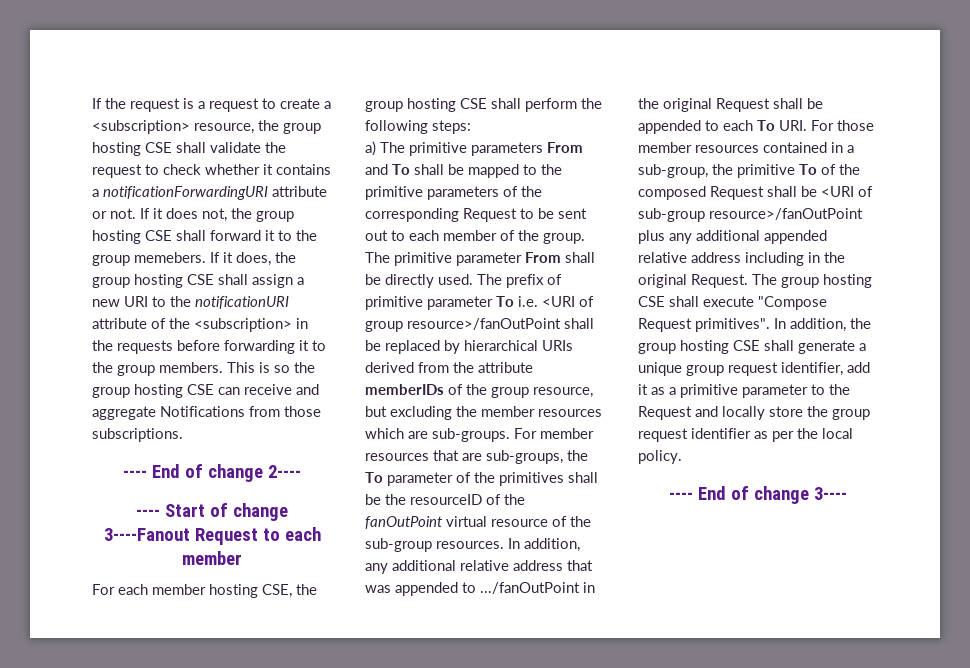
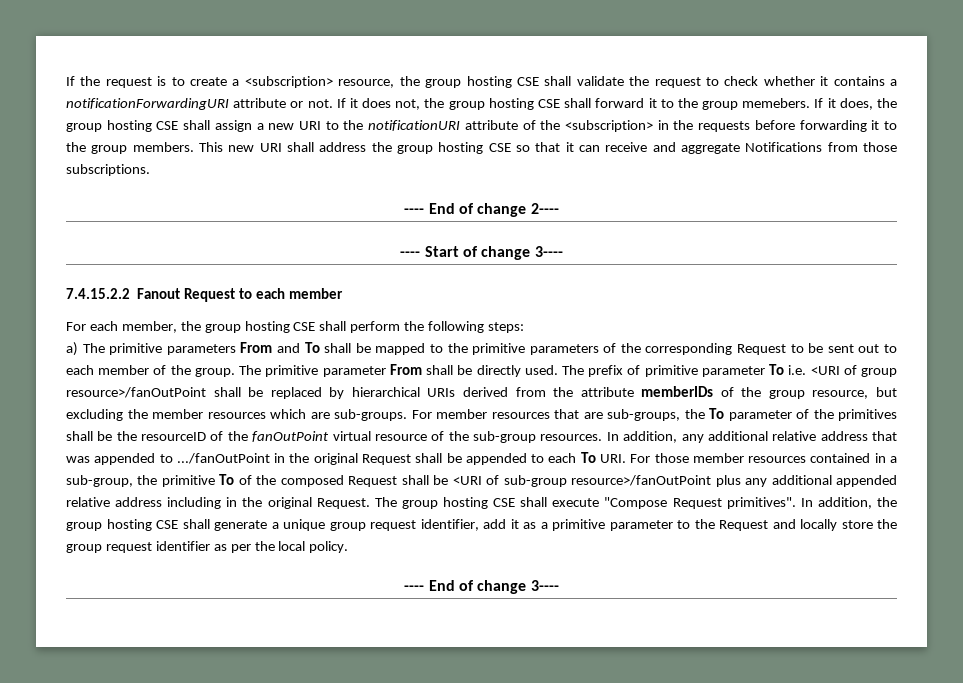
[198,98,259,112] a request -> (167, 81) none
[259,362,315,373] [92,384,214,398] is so the group hosting CSE -> [228,142,574,154] new URI shall address the group hosting CSE so that it
[103,528,190,541] 3----Fanout -> [534,246,563,257] [66,288,181,299] 3---- // 7.4.15.2.2 Fanout
[152,584,292,598] member hosting CSE, -> [121,321,177,333] member,

